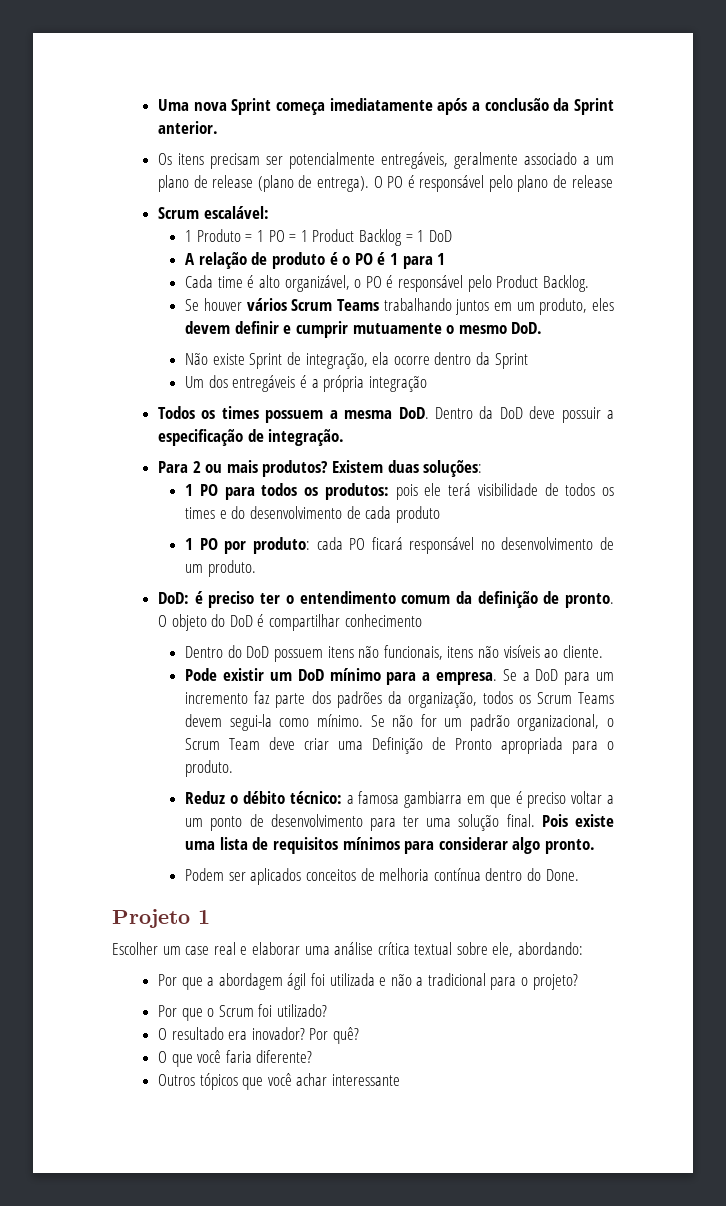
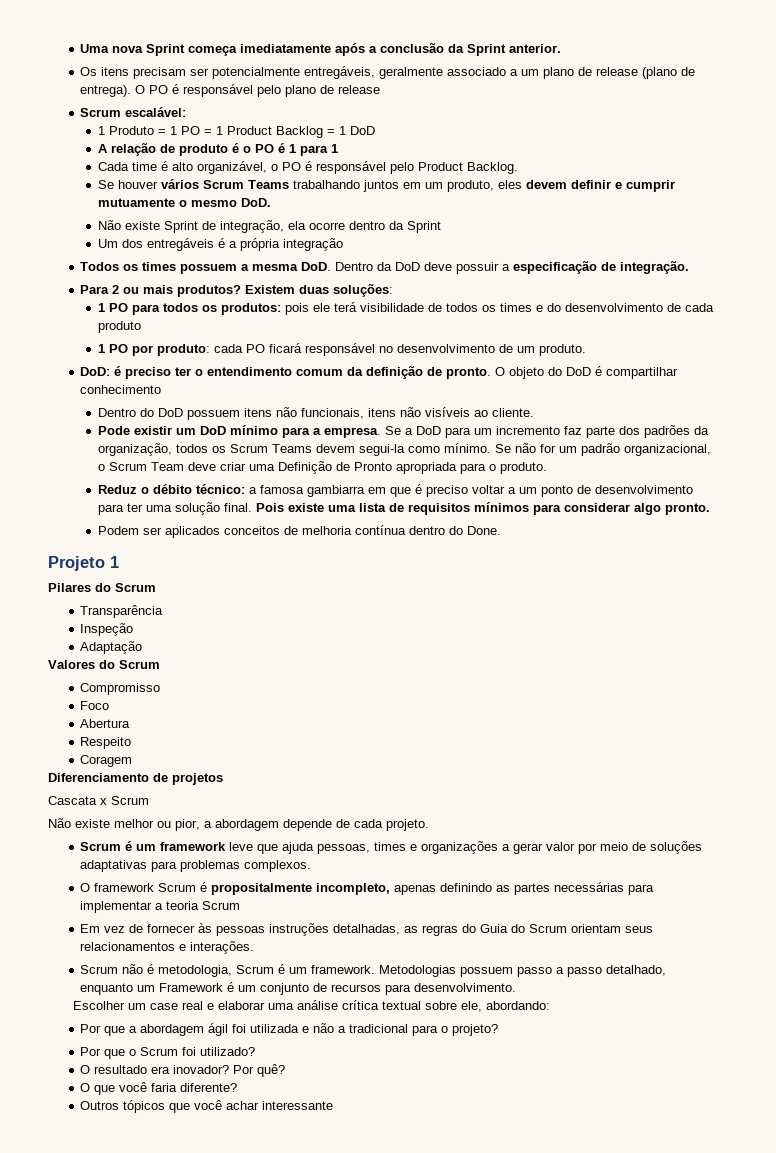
(210, 917) none -> [48,583,156,592] [80,605,164,618] [80,623,134,636] [80,641,143,654] [48,660,160,669] [80,683,161,695] [80,701,110,710] [80,719,131,728] [80,737,132,749] [80,755,133,767] [48,773,223,785] [48,796,149,805] [48,818,429,831] [80,841,703,854] [80,860,312,872] [80,882,655,895] [80,901,241,913] [80,923,654,936] [80,941,255,954] [80,964,667,977] [80,982,517,995] // Pilares do Scrum // Transparência // Inspeção // Adaptação // Valores do Scrum // Compromisso // Foco // Abertura // Respeito // Coragem // Diferenciamento de projetos // Cascata x Scrum // Não existe melhor ou pior, a abordagem depende de cada projeto. // Scrum é um framework leve que ajuda pessoas, times e organizações a gerar valor por meio de soluções adaptativas para problemas complexos. // O framework Scrum é propositalmente incompleto, apenas definindo as partes necessárias para implementar a teoria Scrum // Em vez de fornecer às pessoas instruções detalhadas, as regras do Guia do Scrum orientam seus relacionamentos e interações. // Scrum não é metodologia, Scrum é um framework. Metodologias possuem passo a passo detalhado, enquanto um Framework é um conjunto de recursos para desenvolvimento.

